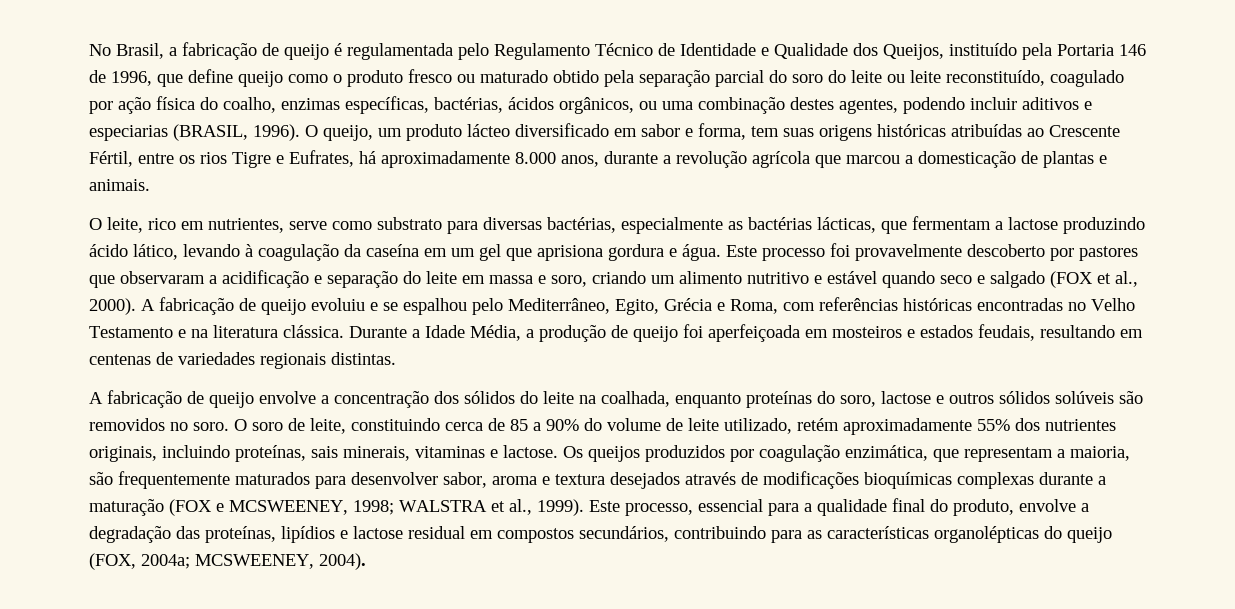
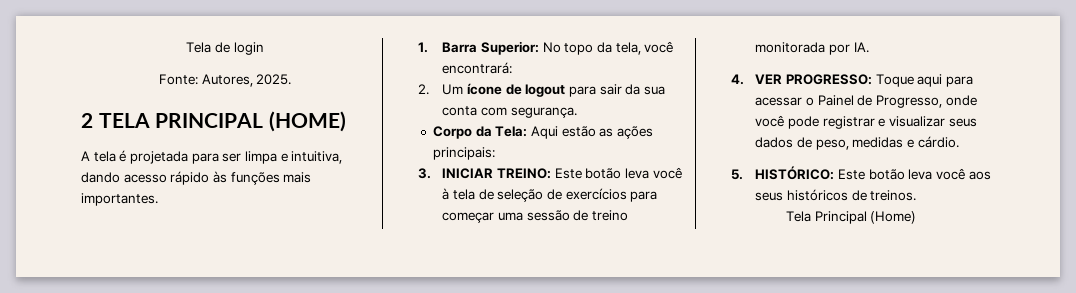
[89,42,1146,60] [89,69,1124,87] [89,96,1092,114] [89,123,1120,141] [89,150,1107,168] [89,179,150,191] [89,216,1145,234] [89,243,1138,261] [89,270,1138,288] [89,297,1135,315] [89,324,1143,342] [89,352,396,369] [89,390,1143,408] [89,418,1116,435] [89,445,1130,462] [89,471,1106,489] [89,498,1089,516] [89,526,1112,543] [89,553,366,570] No Brasil, a fabricação de queijo é regulamentada pelo Regulamento Técnico de Identidade e Qualidade dos Queijos, instituído pela Portaria 146 de 1996, que define queijo como o produto fresco ou maturado obtido pela separação parcial do soro do leite ou leite reconstituído, coagulado por ação física do coalho, enzimas específicas, bactérias, ácidos orgânicos, ou uma combinação destes agentes, podendo incluir aditivos e especiarias (BRASIL, 1996). O queijo, um produto lácteo diversificado em sabor e forma, tem suas origens históricas atribuídas ao Crescente Fértil, entre os rios Tigre e Eufrates, há aproximadamente 8.000 anos, durante a revolução agrícola que marcou a domesticação de plantas e animais. // O leite, rico em nutrientes, serve como substrato para diversas bactérias, especialmente as bactérias lácticas, que fermentam a lactose produzindo ácido lático, levando à coagulação da caseína em um gel que aprisiona gordura e água. Este processo foi provavelmente descoberto por pastores que observaram a acidificação e separação do leite em massa e soro, criando um alimento nutritivo e estável quando seco e salgado (FOX et al., 2000). A fabricação de queijo evoluiu e se espalhou pelo Mediterrâneo, Egito, Grécia e Roma, com referências históricas encontradas no Velho Testamento e na literatura clássica. Durante a Idade Média, a produção de queijo foi aperfeiçoada em mosteiros e estados feudais, resultando em centenas de variedades regionais distintas. // A fabricação de queijo envolve a concentração dos sólidos do leite na coalhada, enquanto proteínas do soro, lactose e outros sólidos solúveis são removidos no soro. O soro de leite, constituindo cerca de 85 a 90% do volume de leite utilizado, retém aproximadamente 55% dos nutrientes originais, incluindo proteínas, sais minerais, vitaminas e lactose. Os queijos produzidos por coagulação enzimática, que representam a maioria, são frequentemente maturados para desenvolver sabor, aroma e textura desejados através de modificações bioquímicas complexas durante a maturação (FOX e MCSWEENEY, 1998; WALSTRA et al., 1999). Este processo, essencial para a qualidade final do produto, envolve a degradação das proteínas, lipídios e lactose residual em compostos secundários, contribuindo para as características organolépticas do queijo (FOX, 2004a; MCSWEENEY, 2004). -> [186,42,264,55] [158,74,292,87] [81,111,347,132] [81,150,343,164] [81,171,312,185] [81,193,158,206] [418,41,674,55] [442,62,513,74] [418,83,665,97] [442,106,577,118] [433,126,653,139] [433,147,496,160] [418,167,682,179] [442,188,658,202] [442,210,628,223] [755,42,869,55] [731,74,973,87] [755,95,977,108] [755,115,977,129] [755,136,959,150] [731,166,991,180] [755,189,917,201] [785,211,917,224] Tela de login // Fonte: Autores, 2025. // 2 TELA PRINCIPAL (HOME) // A tela é projetada para ser limpa e intuitiva, dando acesso rápido às funções mais importantes. // 1. Barra Superior: No topo da tela, você encontrará: // 2. Um ícone de logout para sair da sua conta com segurança. // Corpo da Tela: Aqui estão as ações principais: // 3. INICIAR TREINO: Este botão leva você à tela de seleção de exercícios para começar uma sessão de treino monitorada por IA. // 4. VER PROGRESSO: Toque aqui para acessar o Painel de Progresso, onde você pode registrar e visualizar seus dados de peso, medidas e cárdio. // 5. HISTÓRICO: Este botão leva você aos seus históricos de treinos. // Tela Principal (Home)

